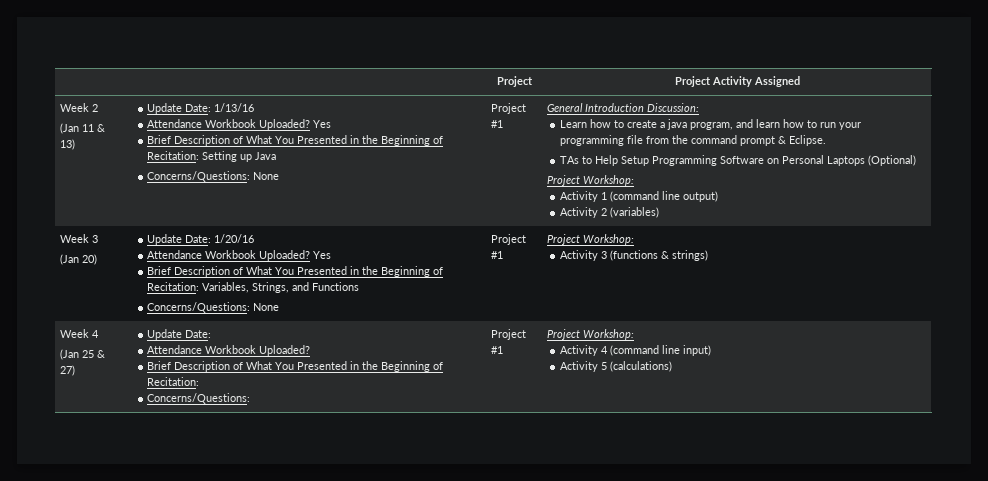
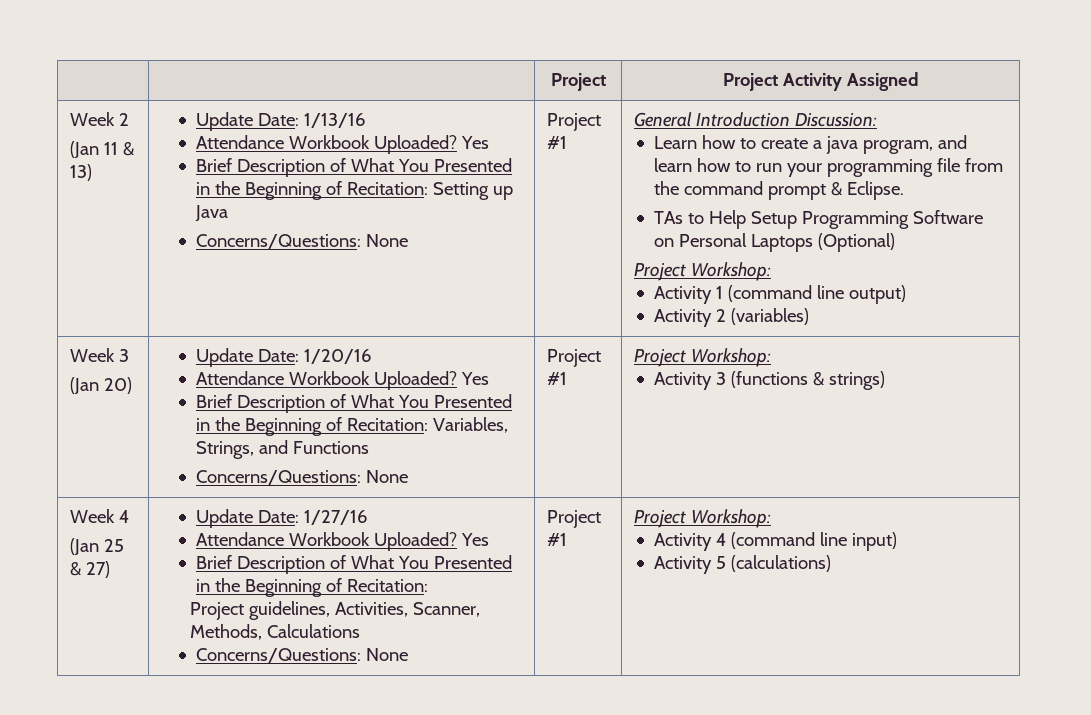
[147,345,311,356] // Attendance Workbook Uploaded? -> [303,510,368,525] [195,532,489,551] 1/27/16 // Attendance Workbook Uploaded? Yes
[147,393,251,404] // Concerns/Questions: -> [189,601,480,620] [189,624,360,640] [195,648,408,663] // Project guidelines, Activities, Scanner, Methods, Calculations // Concerns/Questions: None

